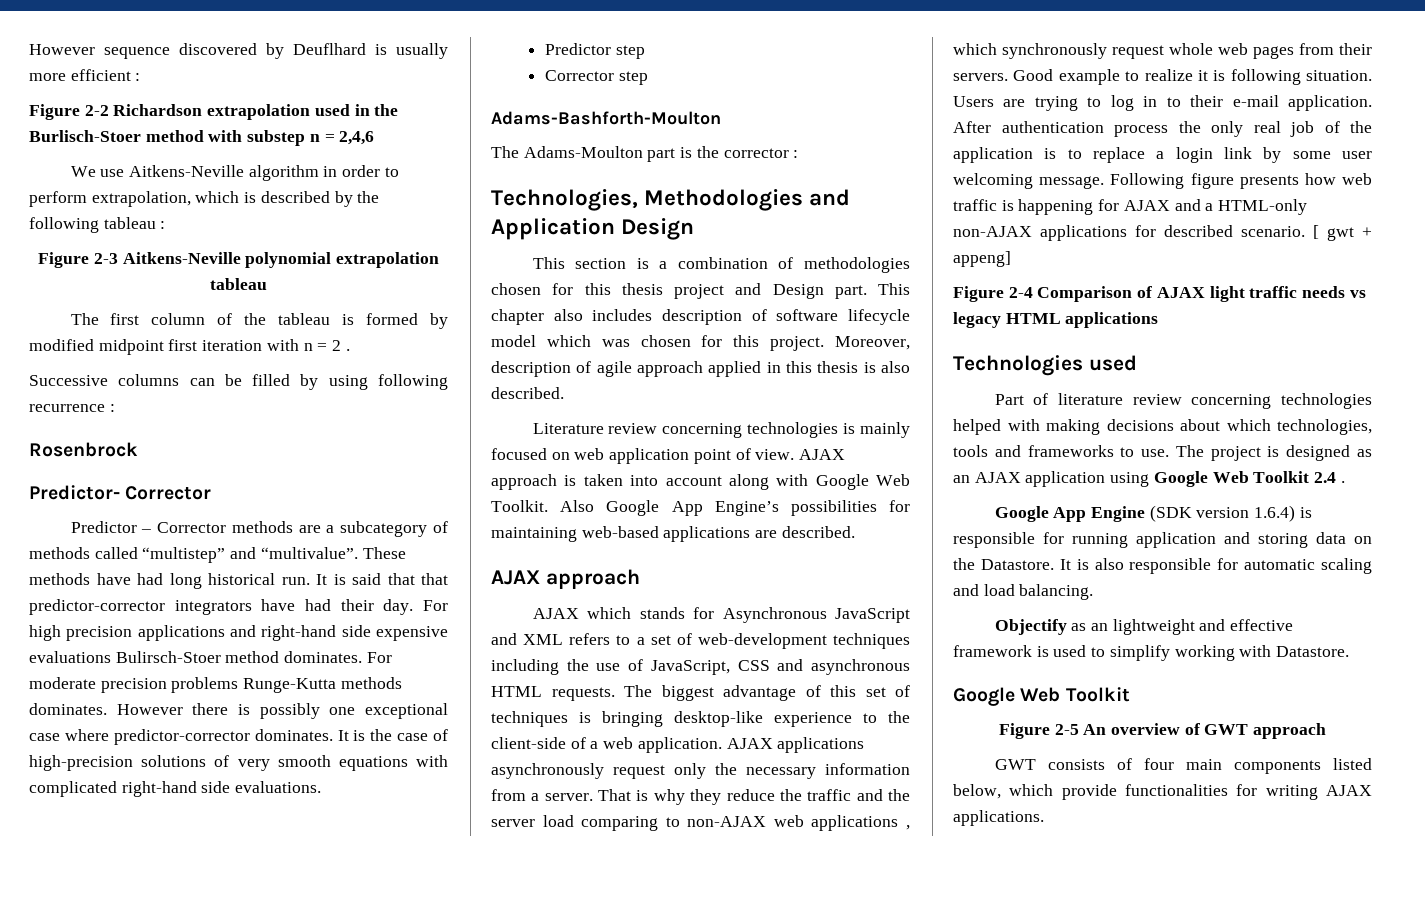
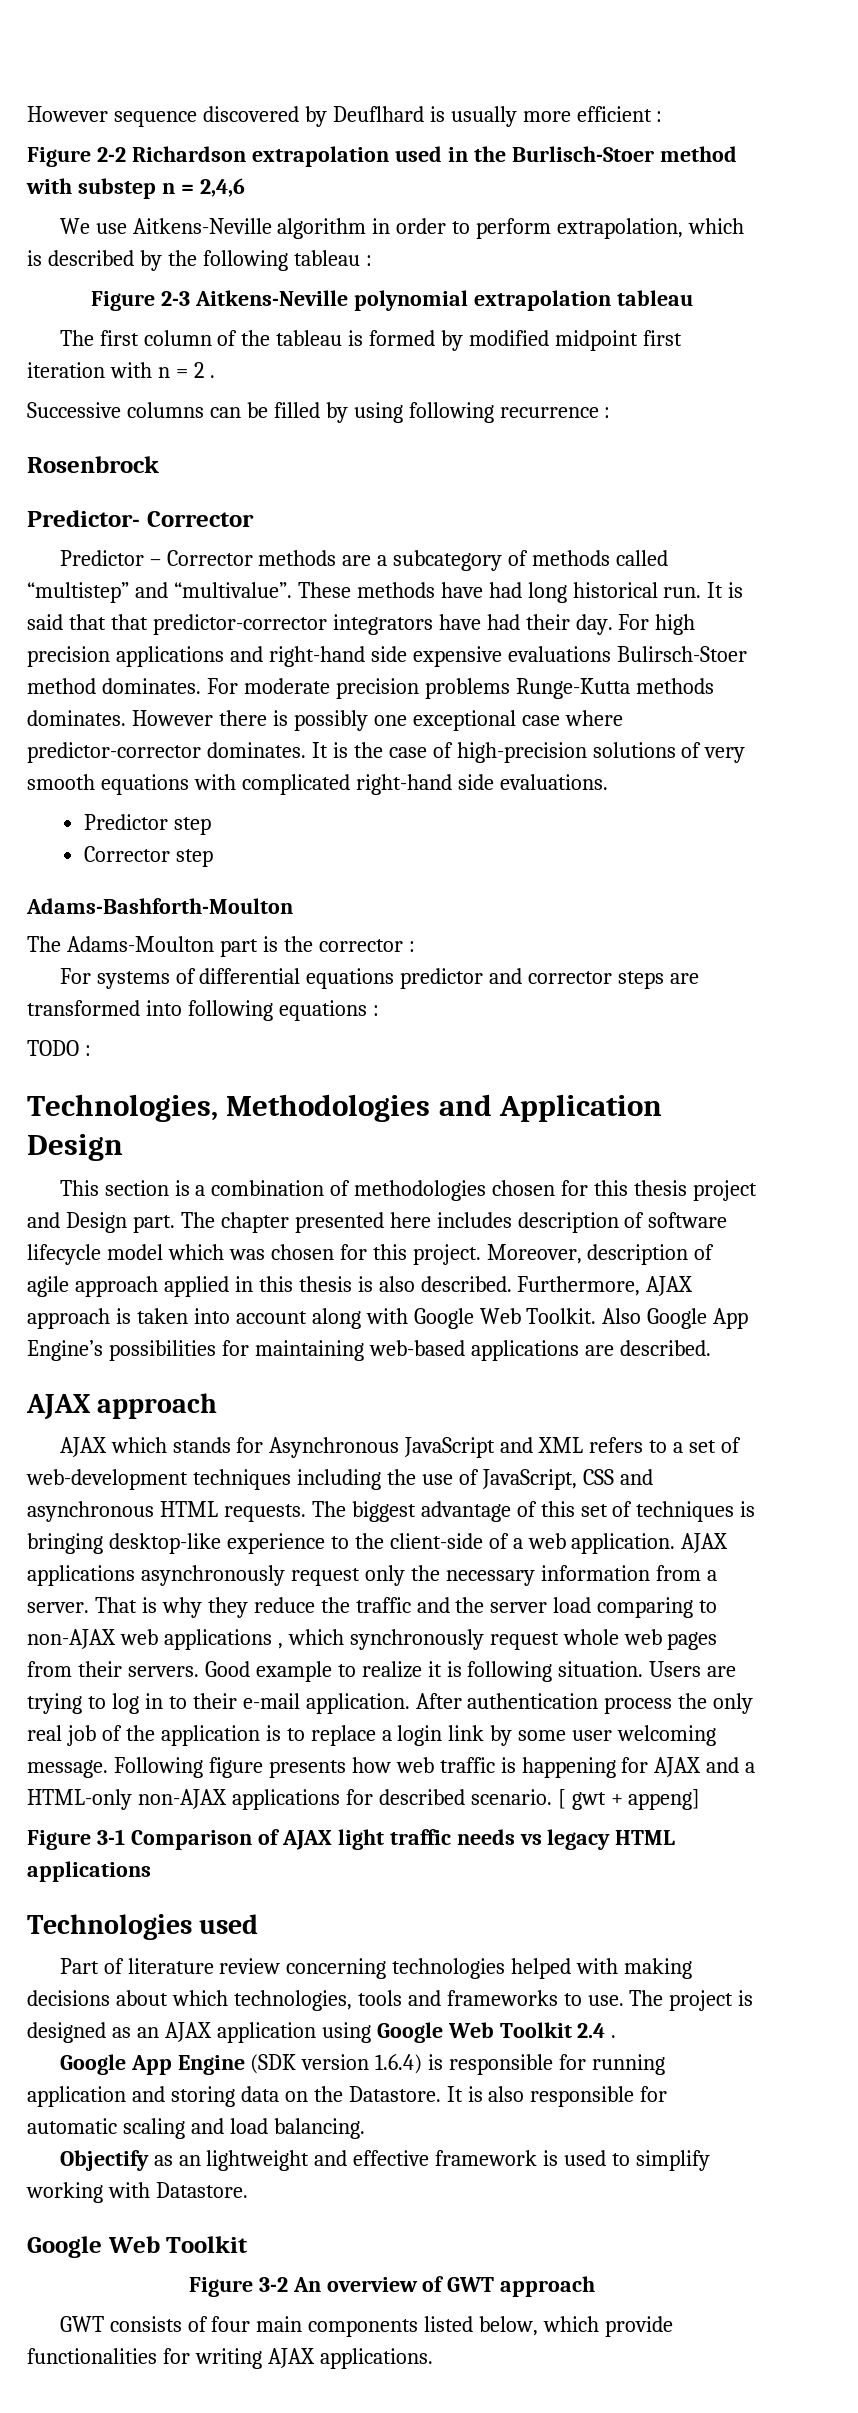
(799, 154) none -> [59,968,700,989] [27,1000,379,1021] [27,1040,91,1056] // For systems of differential equations predictor and corrector steps are transformed into following equations : // TODO :
[878,283,910,295] [491,309,583,325] This chapter also -> [180,1212,431,1233] The chapter presented here
[532,422,910,438] [491,448,795,464] // Literature review concerning technologies is mainly focused on web application point of view. -> [517,1276,641,1296] Furthermore,
[1008,287,1033,298] 2-4 -> [96,1829,125,1845] 3-1
[1054,724,1079,735] 2-5 -> [258,2277,288,2292] 3-2

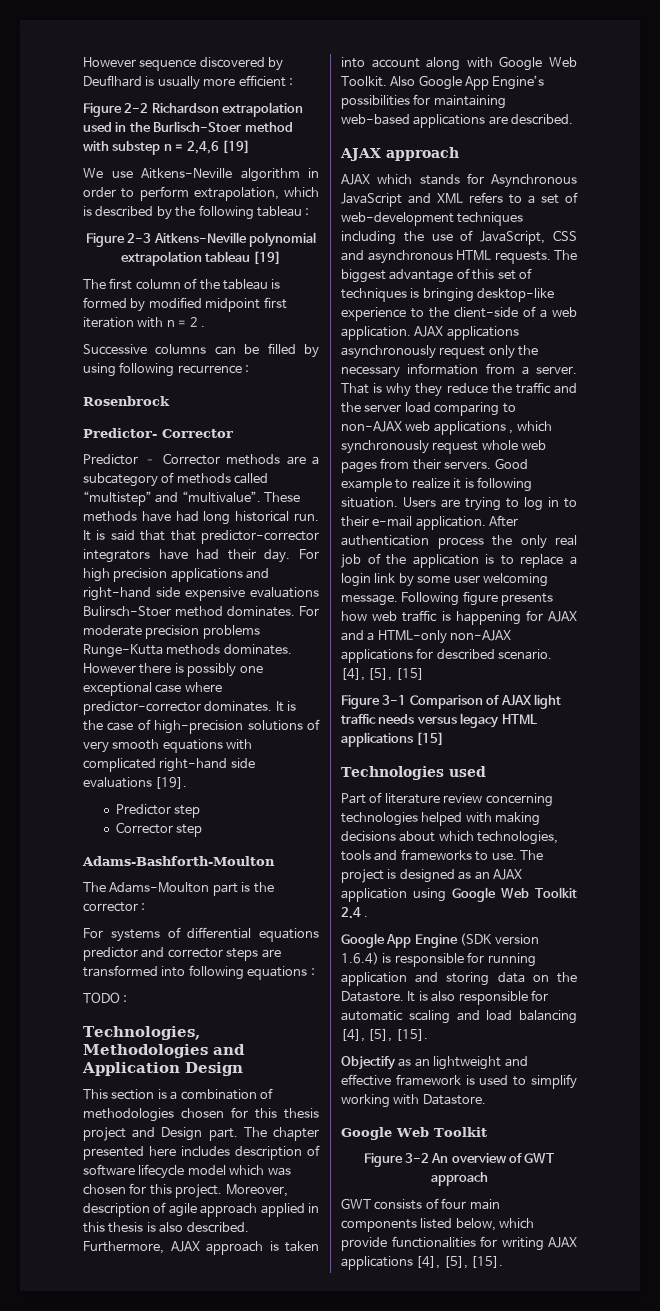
(245, 187) none -> [221,140,250,154] [19]
(693, 298) none -> [253,251,282,265] [19]
[499,774,608,790] evaluations. -> [83,777,188,789] evaluations [19].
[557,1789,701,1810] [ gwt + appeng] -> [341,668,424,681] [4], [5], [15]
[519,1834,542,1845] vs -> [416,716,457,724] versus
(151, 1871) none -> [416,732,445,746] [15]
[273,2118,365,2139] balancing. -> [519,1010,577,1024] [341,1029,428,1042] balancing [4], [5], [15].
[319,2348,433,2369] applications. -> [341,1256,504,1270] applications [4], [5], [15].

